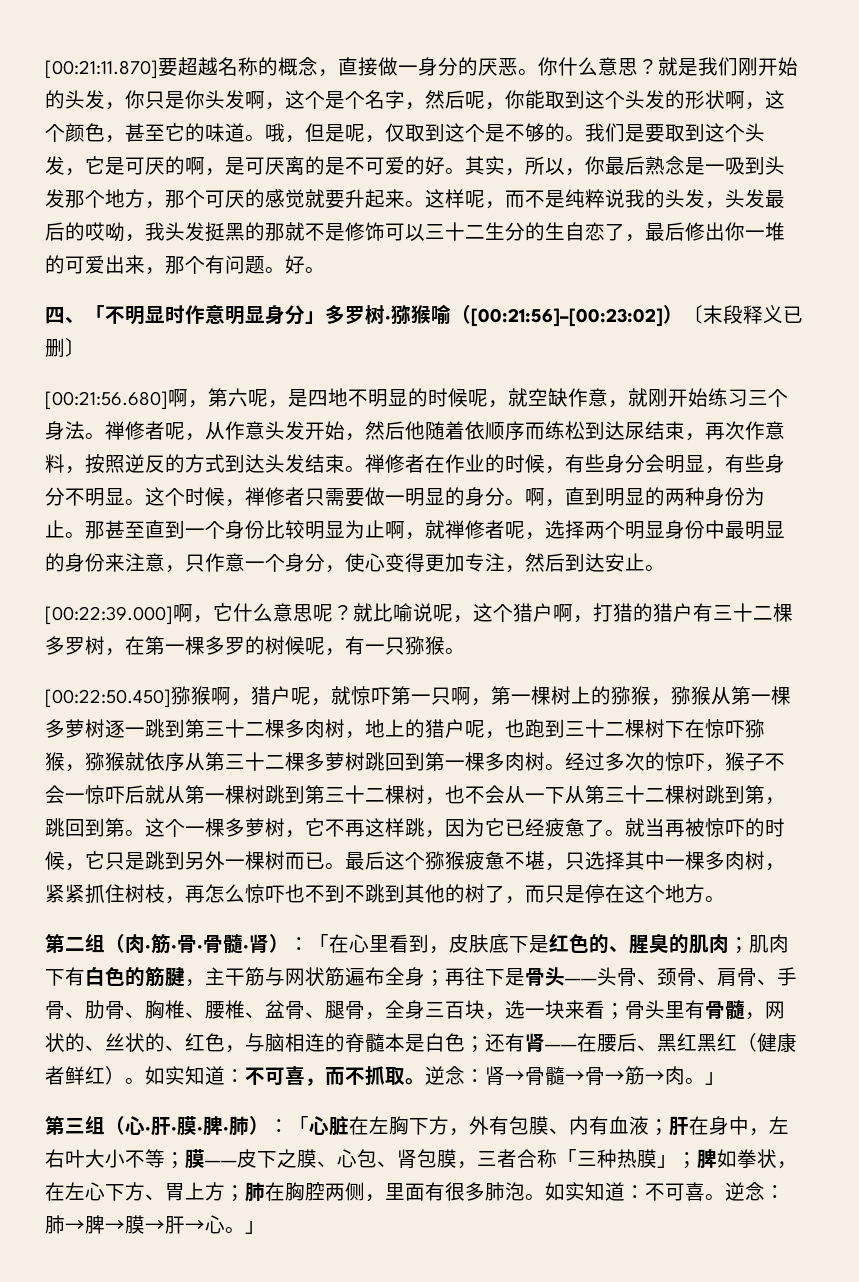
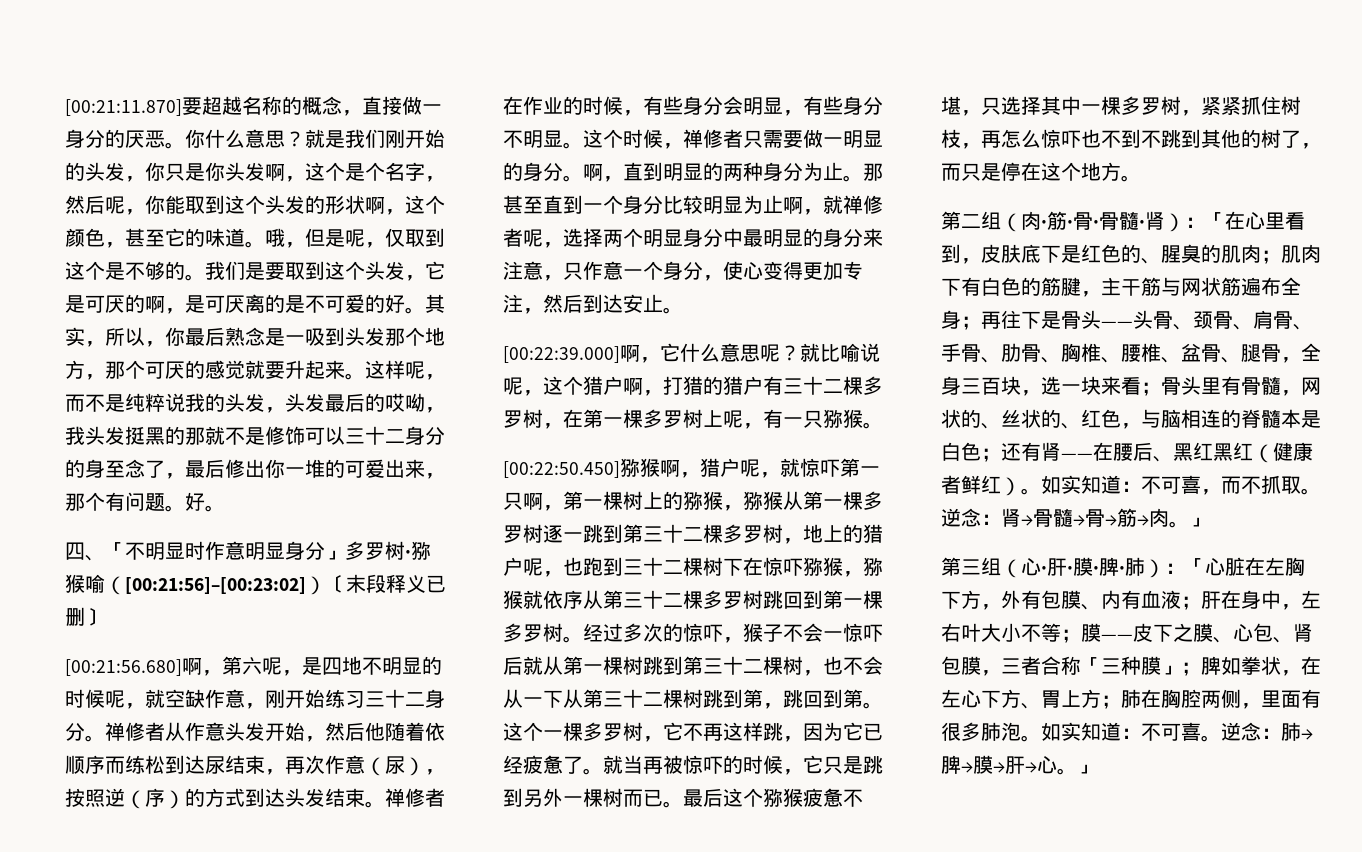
[485,222,605,241] 生分的生自恋 -> [405,426,445,445] [65,459,145,478] 身分的身至念
[628,388,648,407] 就 -> (265, 706) none
[768,389,788,407] [45,421,205,441] 个身法。禅修者呢， -> [385,689,445,708] [65,722,165,742] 十二身分。禅修者
[45,454,65,473] 料 -> [365,756,425,776] （尿）
[145,455,165,473] 反 -> [125,788,185,809] （序）
[725,487,745,506] 份 -> [783,162,803,181] 分
[245,520,265,539] 份 -> [643,195,663,214] 分
[685,520,705,539] 份 -> [703,228,723,247] 分
[85,553,105,572] 份 -> [843,228,863,247] 分
[245,636,305,655] 的树候 -> [683,409,723,428] 树上
[65,719,85,738] 萝 -> [503,525,523,543] 罗
[305,719,325,738] 肉 -> [743,525,763,543] 罗
[325,752,345,771] 萝 -> [723,591,743,609] 罗
[505,752,525,771] 肉 -> [523,624,543,642] 罗
[245,818,265,837] 萝 -> [603,723,623,741] 罗
[725,851,745,870] 肉 -> [1141,97,1161,115] 罗
[617,1149,637,1168] 热 -> (1141, 665) none

